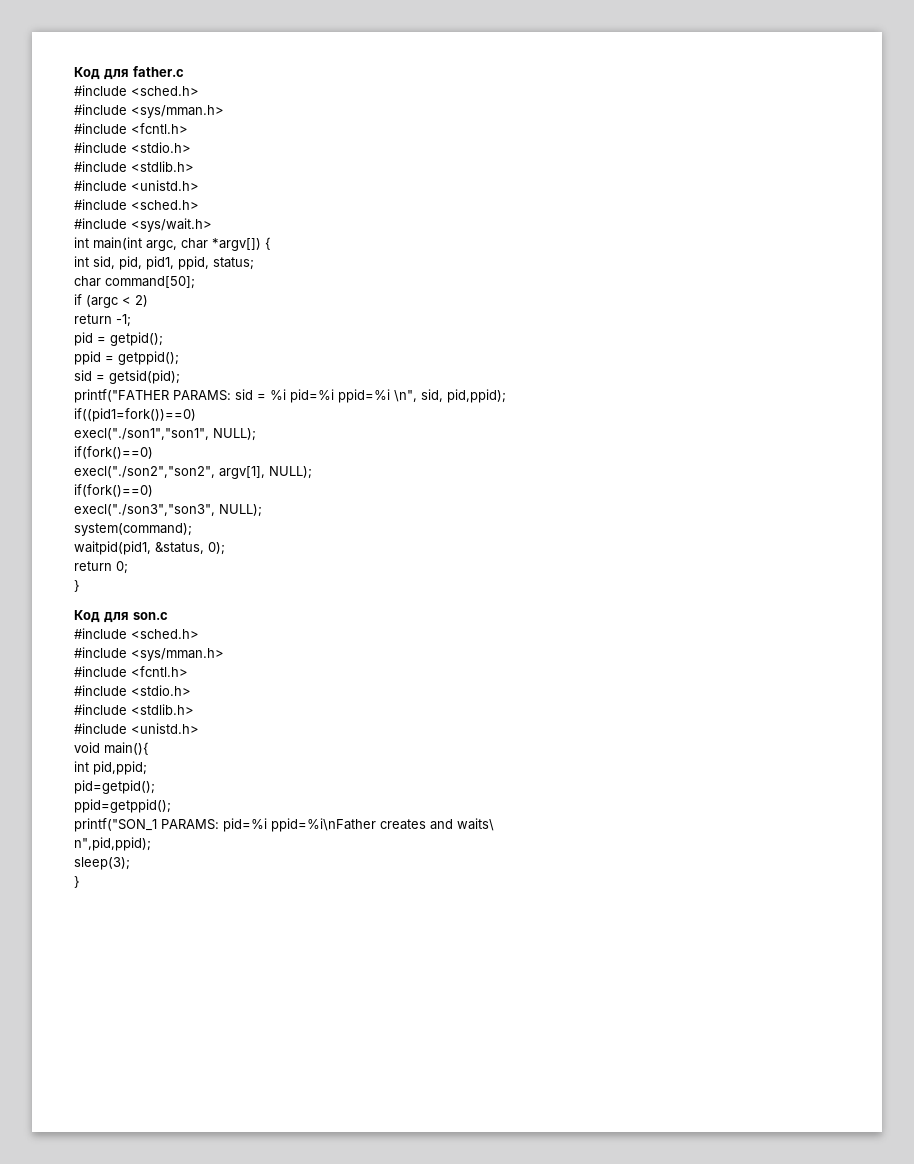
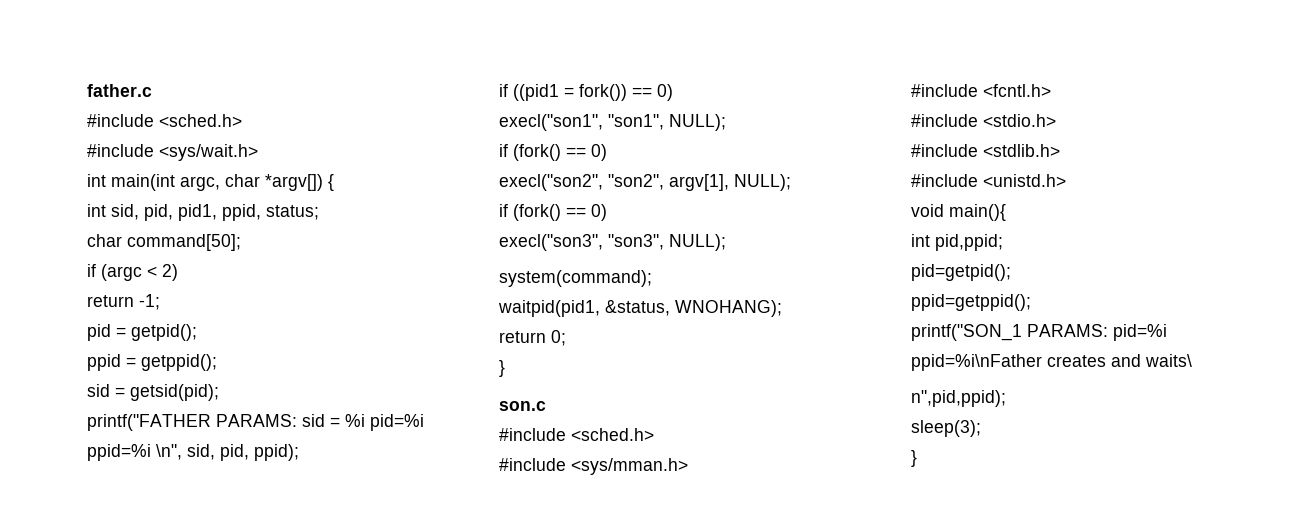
[74,67,129,80] Код для -> (87, 90) none
[74,104,224,118] [74,123,188,134] [74,142,191,153] [74,161,194,172] [74,180,199,191] [74,199,199,210] // #include <sys/mman.h> // #include <fcntl.h> // #include <stdio.h> // #include <stdlib.h> // #include <unistd.h> // #include <sched.h> -> (242, 120) none
[447,389,506,403] [74,408,196,422] [74,428,256,441] [74,446,153,459] [74,466,312,479] [74,484,153,497] [74,504,215,516] pid,ppid); // if((pid1=fork())==0) // execl("./son1","son1", NULL); // if(fork()==0) // execl("./son2","son2", argv[1], NULL); // if(fork()==0) // execl("./son3","son3", -> [220,444,299,461] [499,84,673,101] [499,114,726,131] [499,144,607,161] [499,174,791,191] [499,204,607,221] [499,234,664,251] pid, ppid); // if ((pid1 = fork()) == 0) // execl("son1", "son1", NULL); // if (fork() == 0) // execl("son2", "son2", argv[1], NULL); // if (fork() == 0) // execl("son3", "son3",
[208,542,225,555] 0); -> [675,300,782,317] WNOHANG);
[74,610,129,623] Код для -> (505, 368) none

